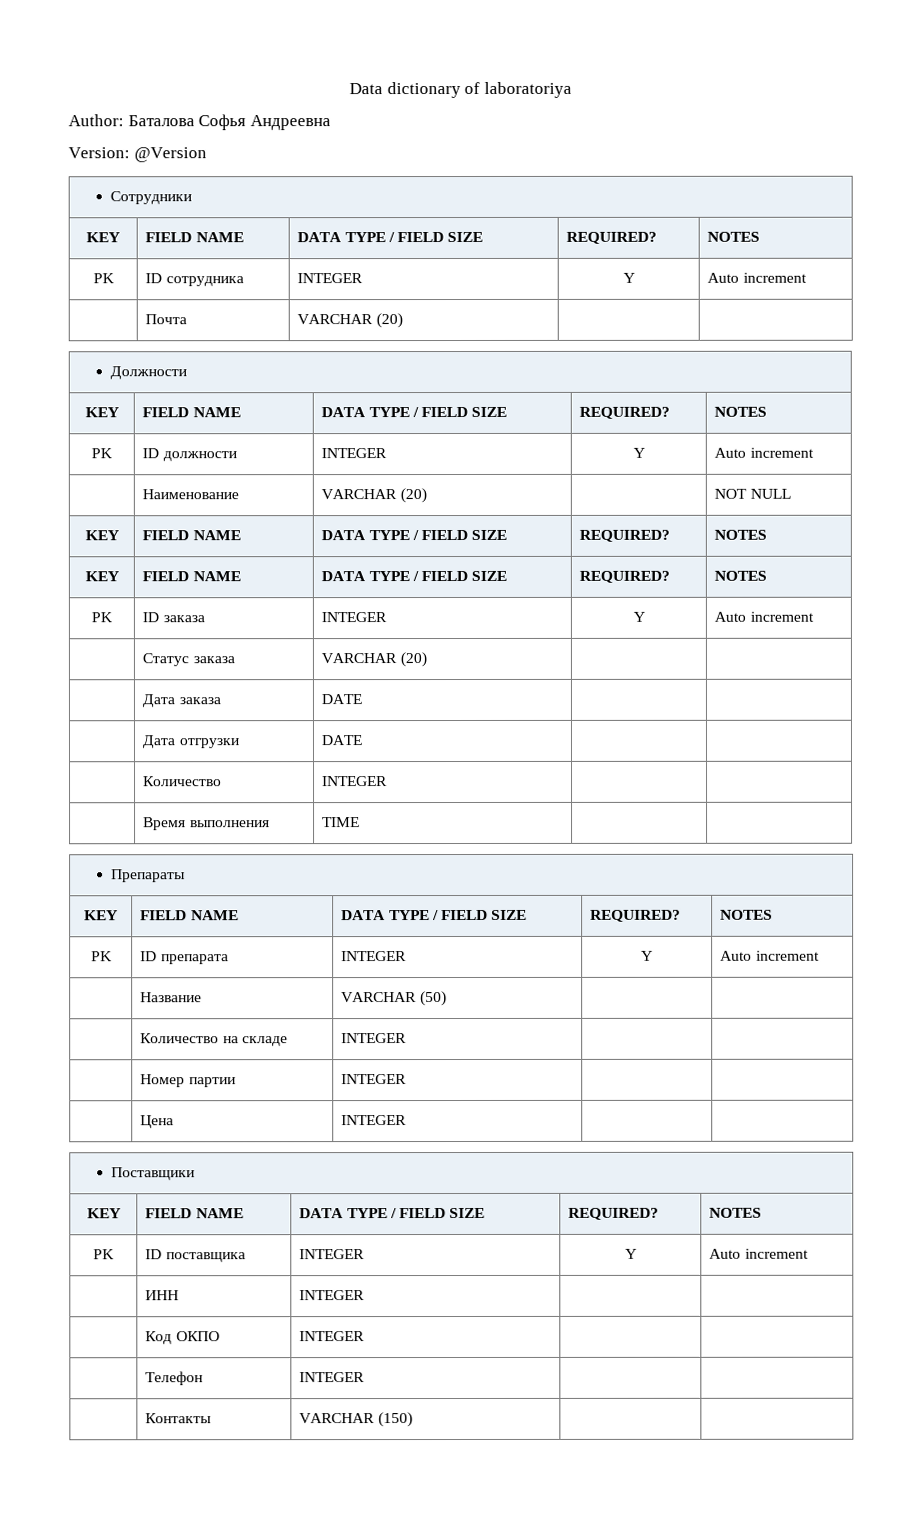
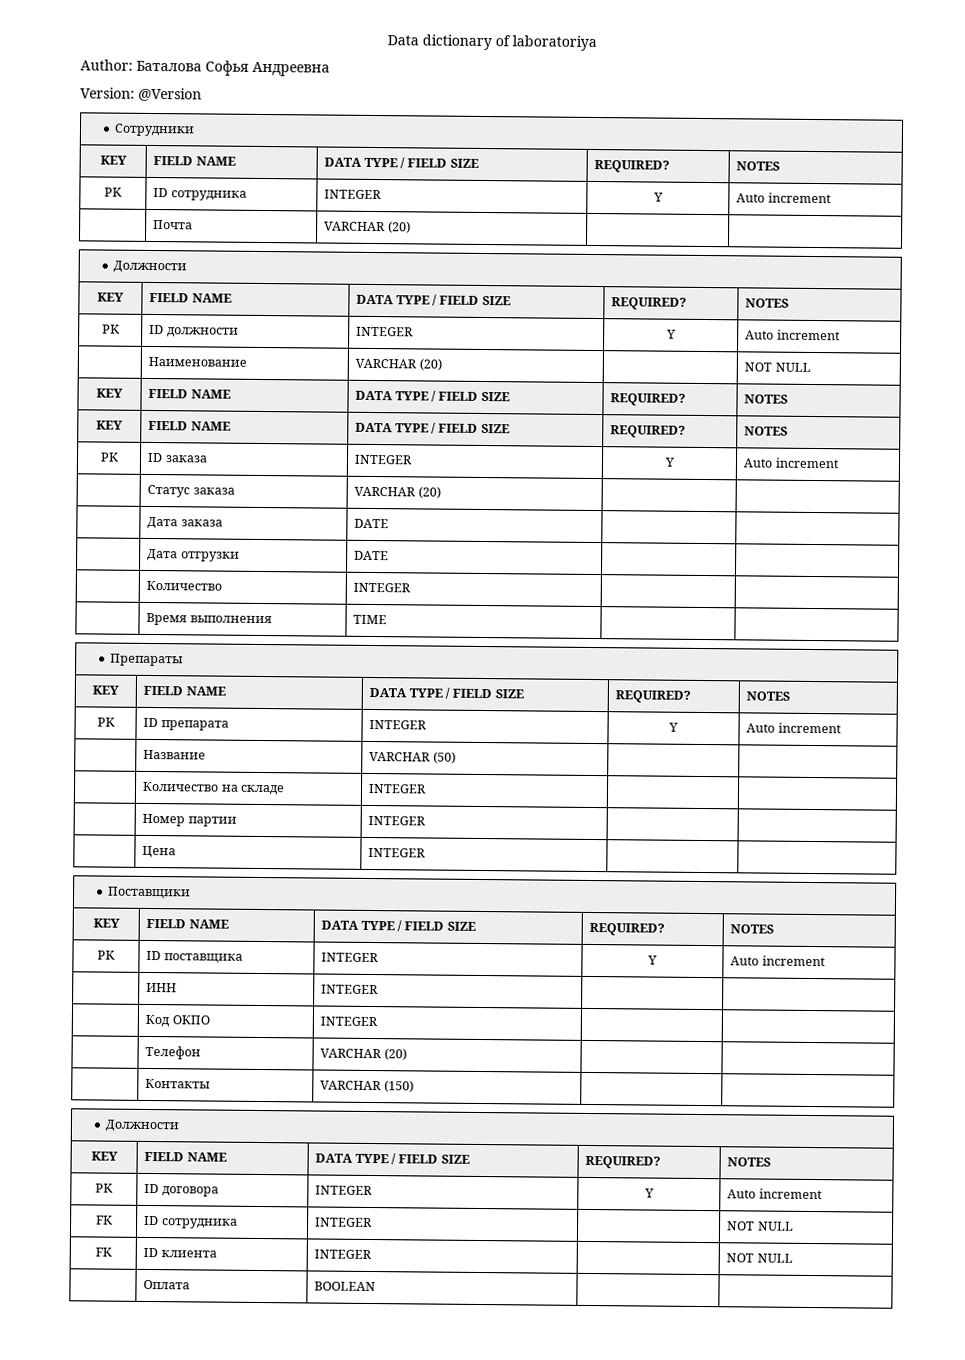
[299,1372,366,1383] INTEGER -> [320,1048,407,1061] VARCHAR (20)
(413, 1420) none -> [105,1119,180,1133] [90,1151,118,1161] [144,1151,227,1162] [315,1153,470,1165] [585,1155,662,1169] [727,1157,772,1167] [95,1183,113,1193] [144,1183,219,1197] [315,1185,374,1196] [643,1188,654,1198] [727,1188,823,1200] [95,1215,113,1225] [144,1215,238,1229] [315,1217,374,1228] [727,1221,794,1231] [94,1247,112,1257] [143,1247,217,1258] [314,1249,373,1260] [726,1253,793,1263] [143,1279,191,1290] [314,1281,377,1292] // Должности // KEY | FIELD NAME | DATA TYPE / FIELD SIZE | REQUIRED? | NOTES // PK | ID договора | INTEGER | Y | Auto increment // FK | ID сотрудника | INTEGER | | NOT NULL // FK | ID клиента | INTEGER | | NOT NULL // | Оплата | BOOLEAN | |

